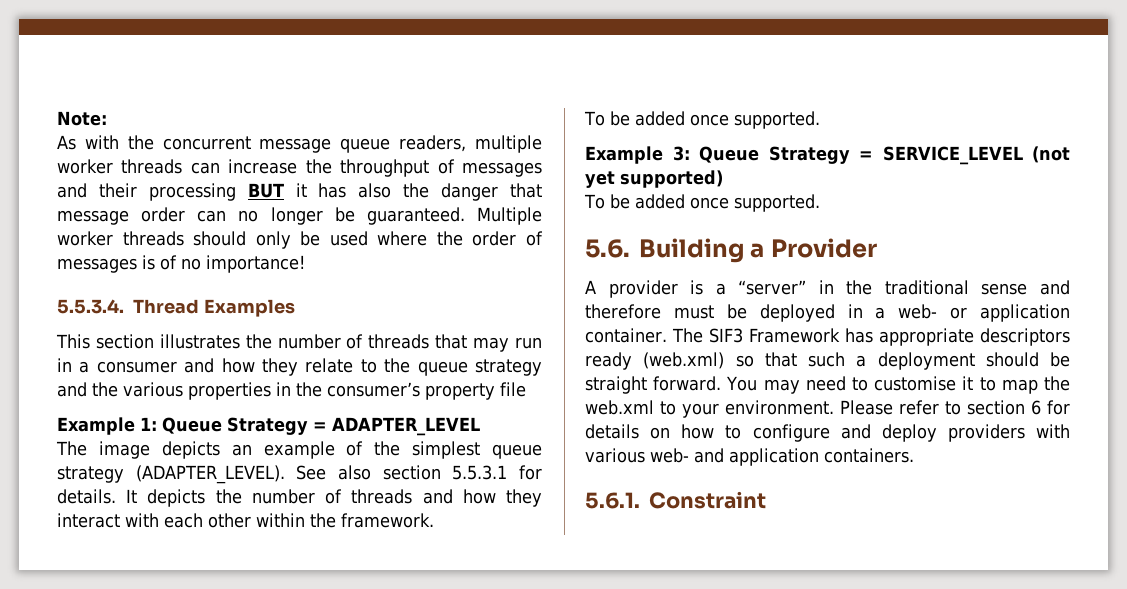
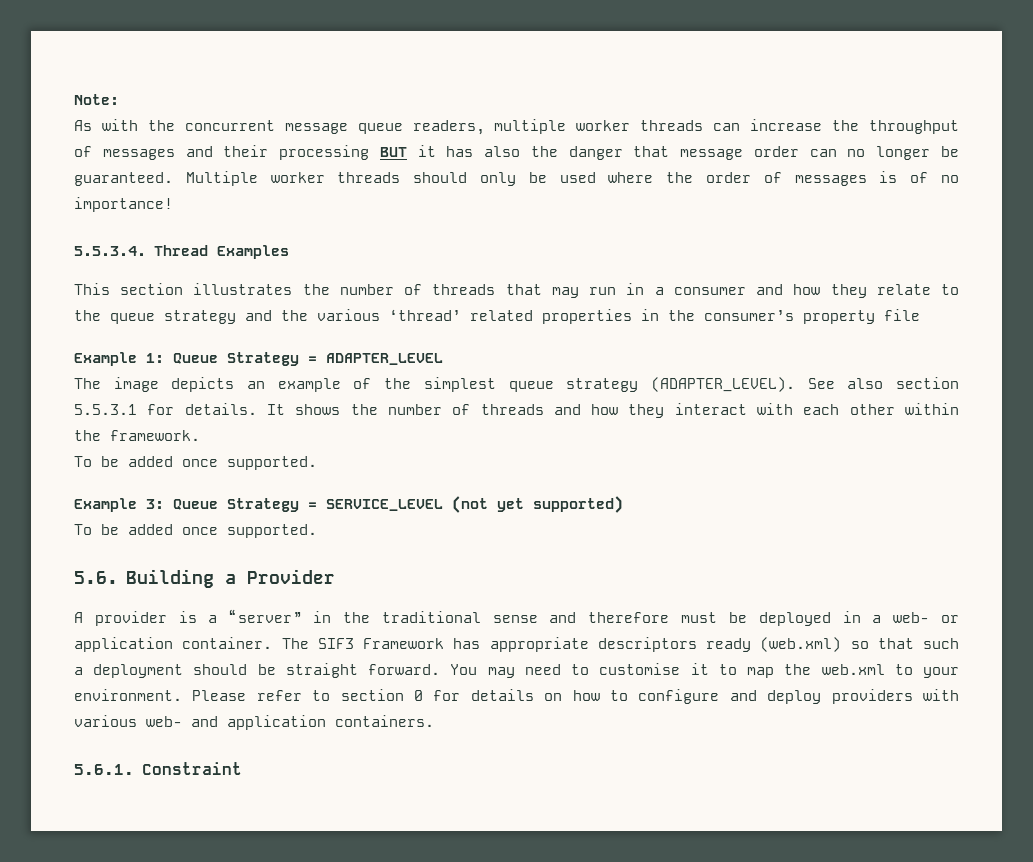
(183, 389) none -> [389,309,533,321] ‘thread’ related
[147,489,206,507] depicts -> [295,404,341,415] shows
[1031,400,1041,415] 6 -> [414,690,423,701] 0

